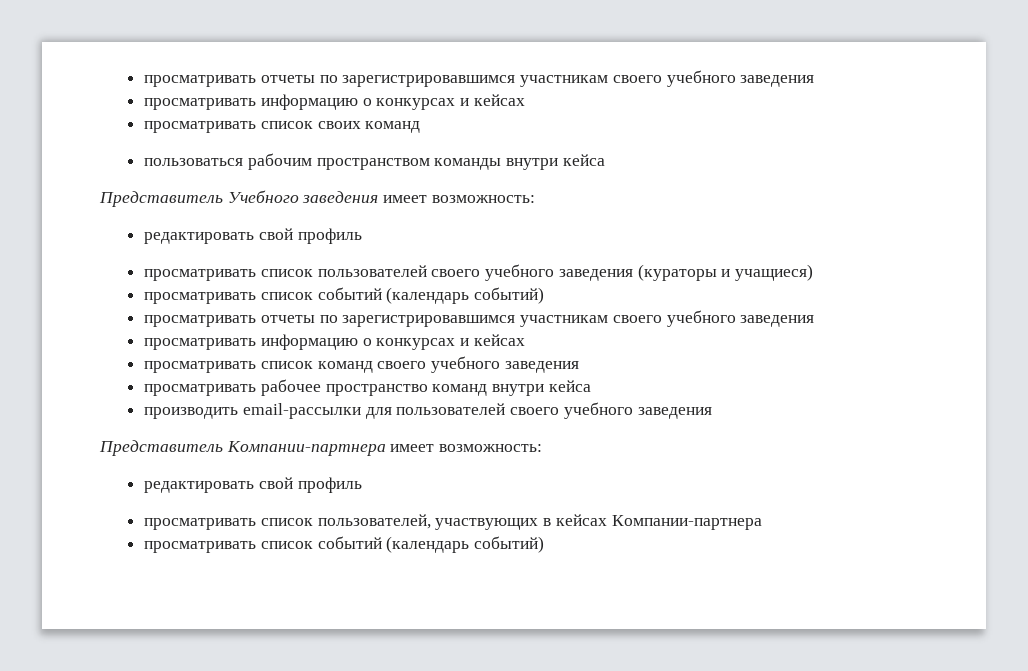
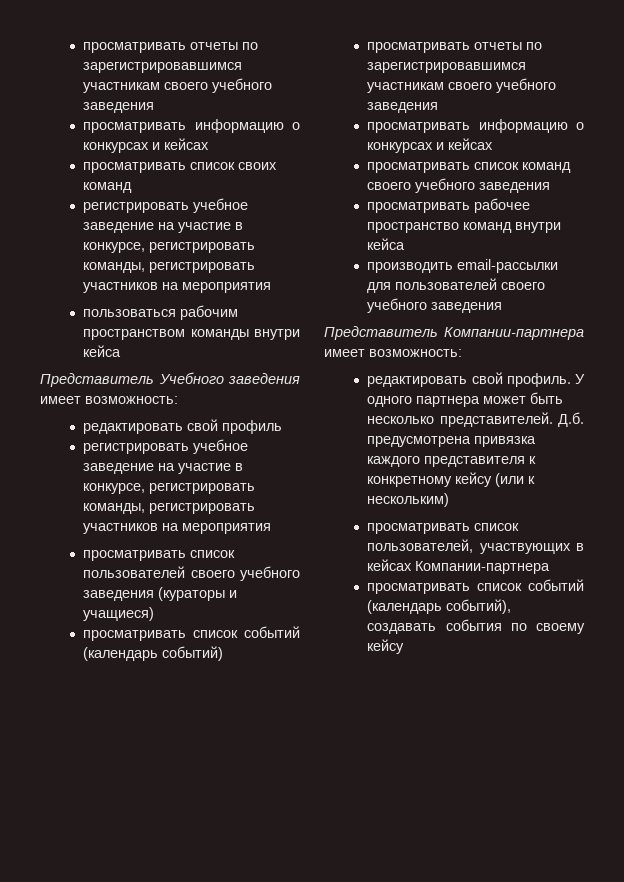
(421, 127) none -> [83,198,249,213] [83,222,244,233] [83,242,256,253] [83,262,256,273] [83,282,272,293] // регистрировать учебное заведение на участие в конкурсе, регистрировать команды, регистрировать участников на мероприятия
(362, 236) none -> [83,439,249,454] [83,463,244,474] [83,483,256,494] [83,503,256,514] [83,523,272,534] // регистрировать учебное заведение на участие в конкурсе, регистрировать команды, регистрировать участников на мероприятия
[297,477,362,493] профиль -> [506,373,585,387] [367,392,564,407] [367,412,584,427] [367,436,537,447] [367,456,537,467] [367,472,536,487] [367,493,450,507] профиль. У одного партнера может быть несколько представителей. Д.б. предусмотрена привязка каждого представителя к конкретному кейсу (или к нескольким)
[474,536,545,553] событий) -> [446,599,512,614] [367,619,585,634] [367,639,405,654] событий), создавать события по своему кейсу

